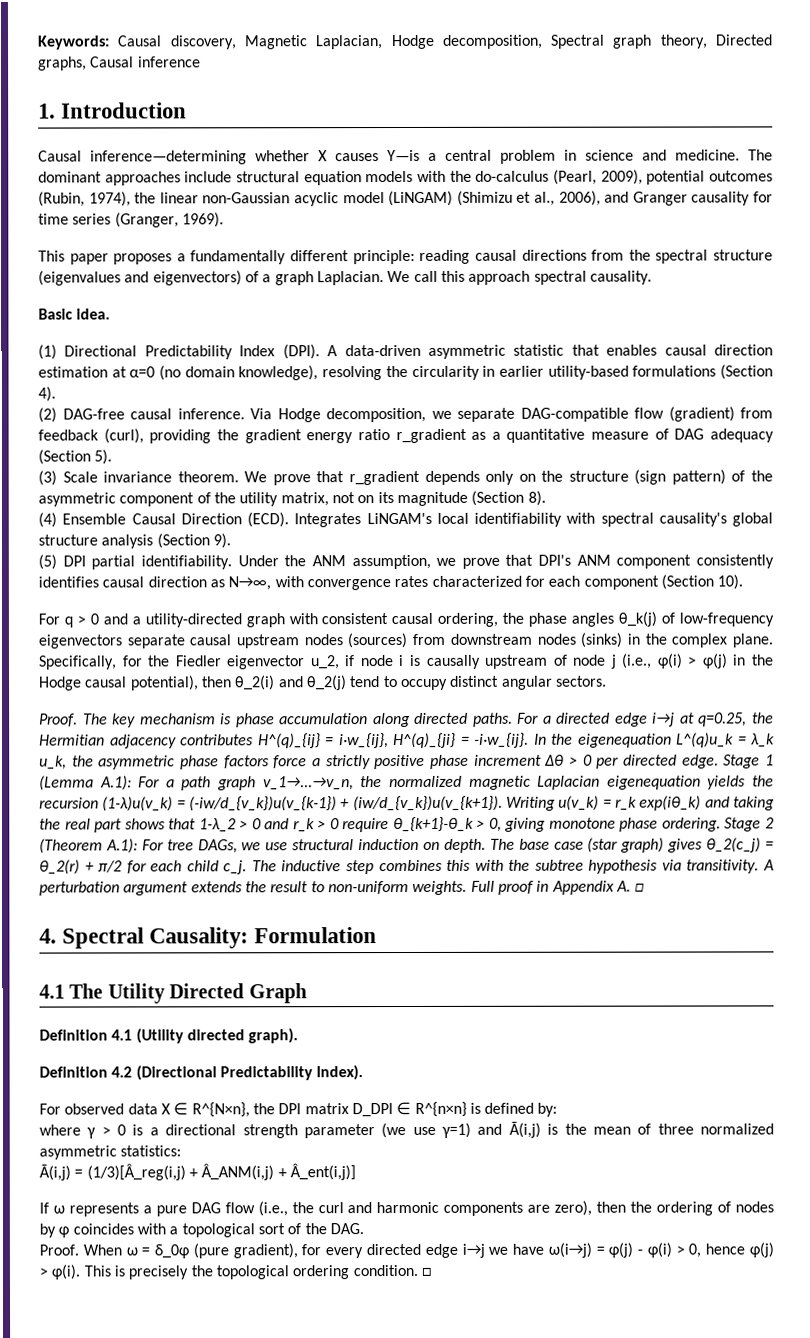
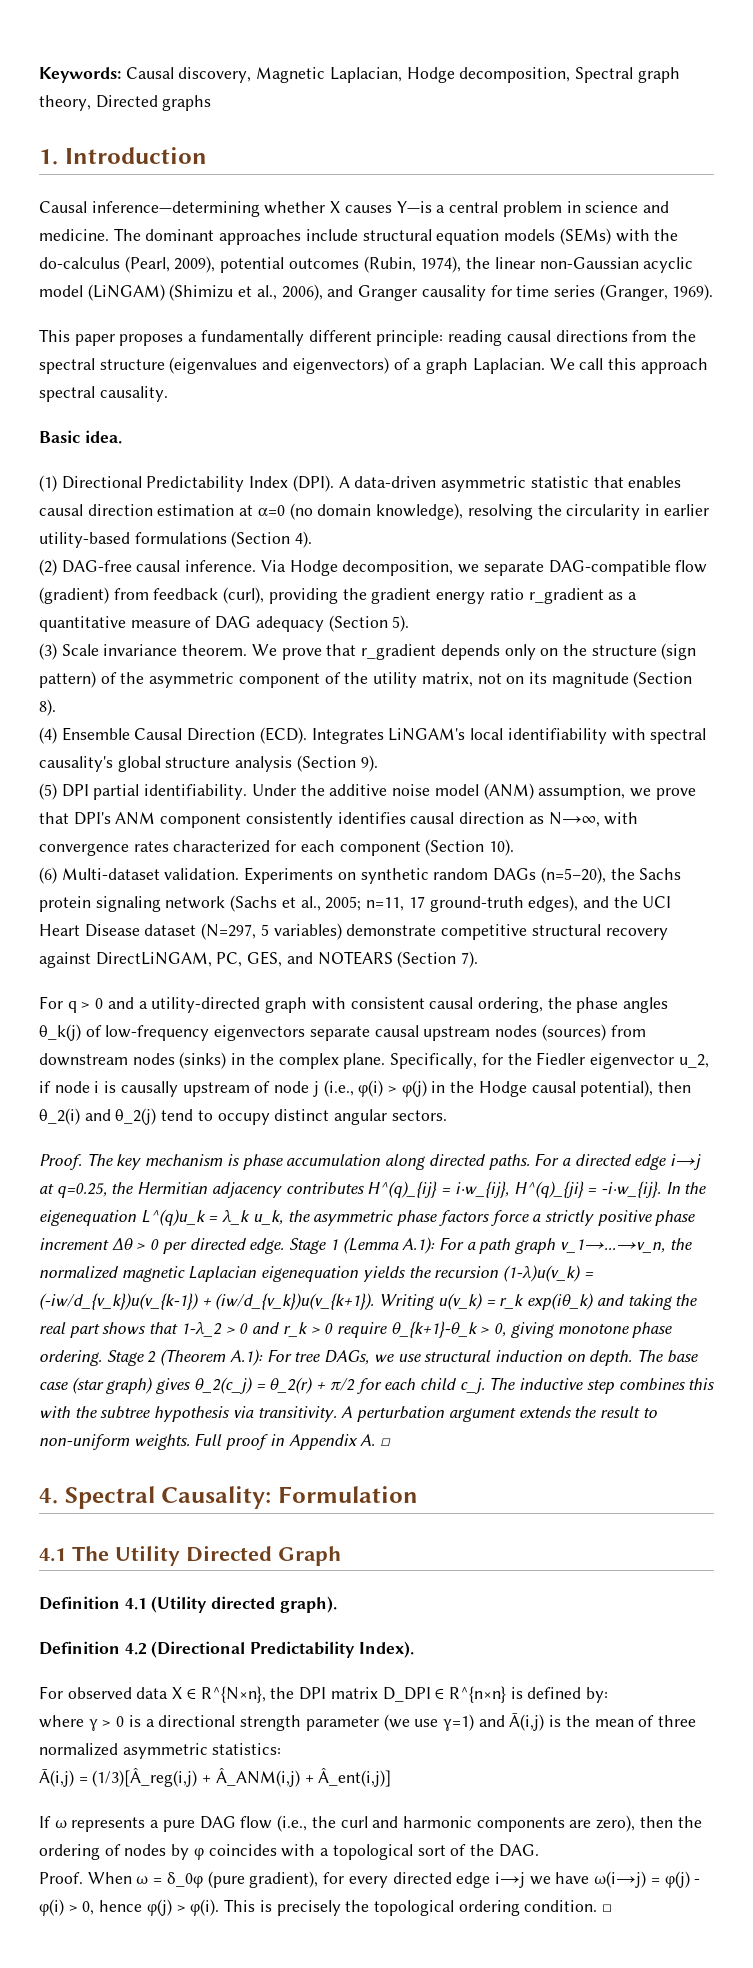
[38,56,201,71] graphs, Causal inference -> [162,95,212,111] graphs
(414, 176) none -> [559,228,611,245] (SEMs)
[311,555,346,567] ANM -> [329,783,534,800] additive noise model (ANM)
(744, 582) none -> [39,867,682,884] [39,895,672,912] [39,923,668,940] [39,951,479,968] // (6) Multi-dataset validation. Experiments on synthetic random DAGs (n=5–20), the Sachs protein signaling network (Sachs et al., 2005; n=11, 17 ground-truth edges), and the UCI Heart Disease dataset (N=297, 5 variables) demonstrate competitive structural recovery against DirectLiNGAM, PC, GES, and NOTEARS (Section 7).

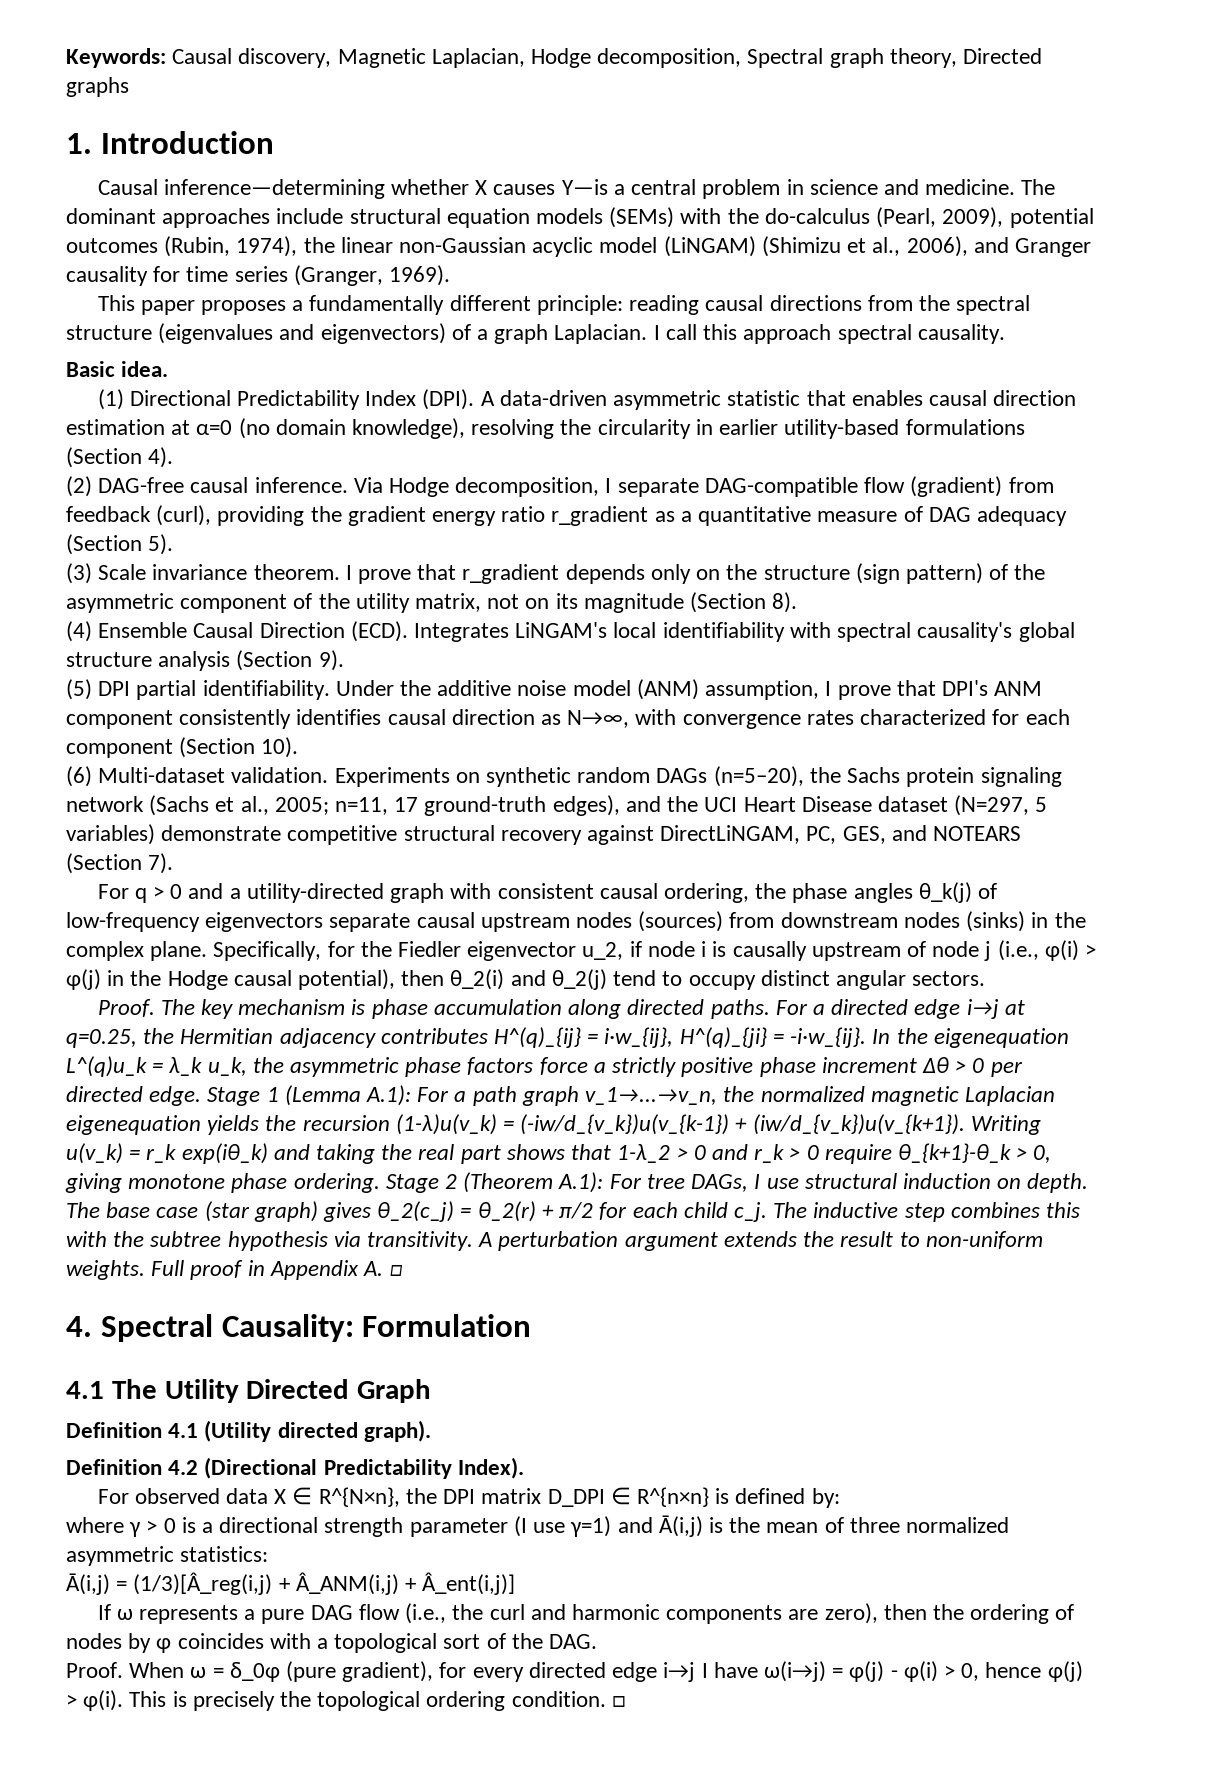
[549,358,575,370] We -> [653,325,660,340] I
[458,564,480,573] we -> [605,478,612,493] I
[251,644,277,656] We -> [345,565,352,580] I
[629,788,651,797] we -> [825,681,832,696] I
[373,1354,394,1362] we -> [754,1174,761,1189] I
[383,1714,410,1731] (we -> [513,1516,527,1537] (I
[529,1876,551,1885] we -> [701,1663,708,1678] I

